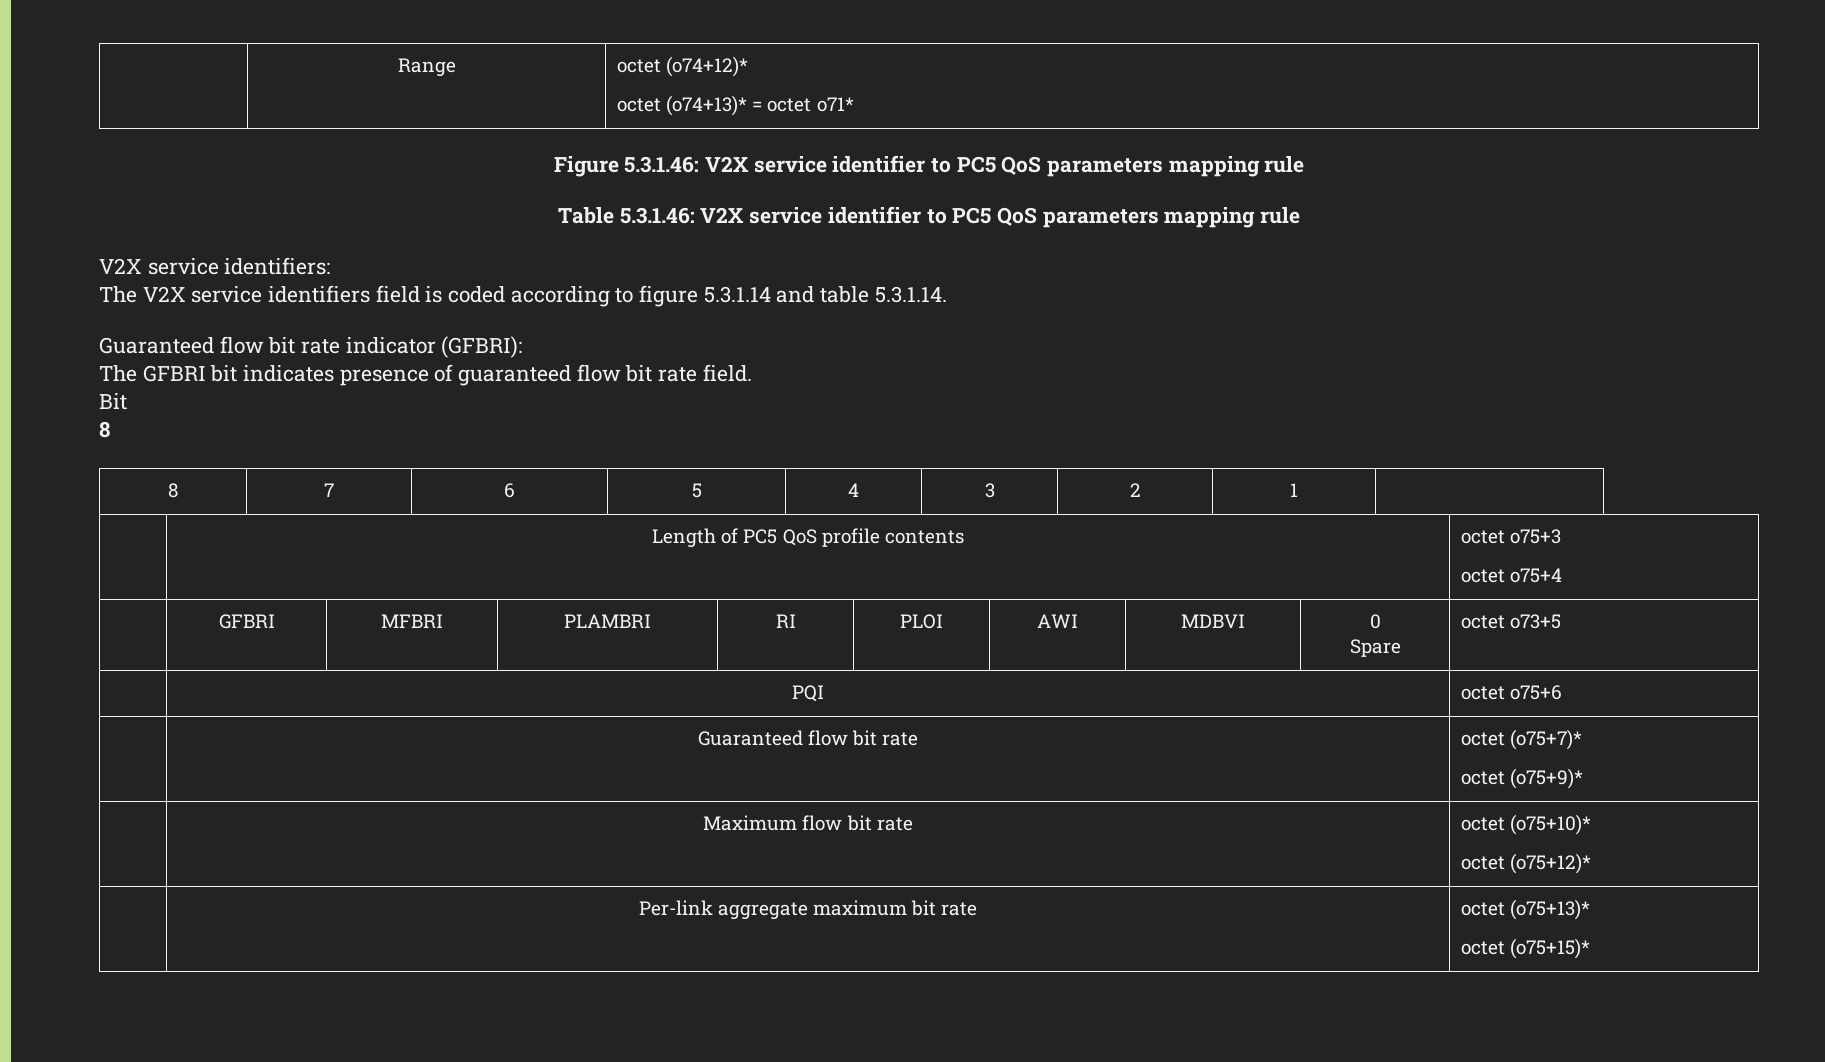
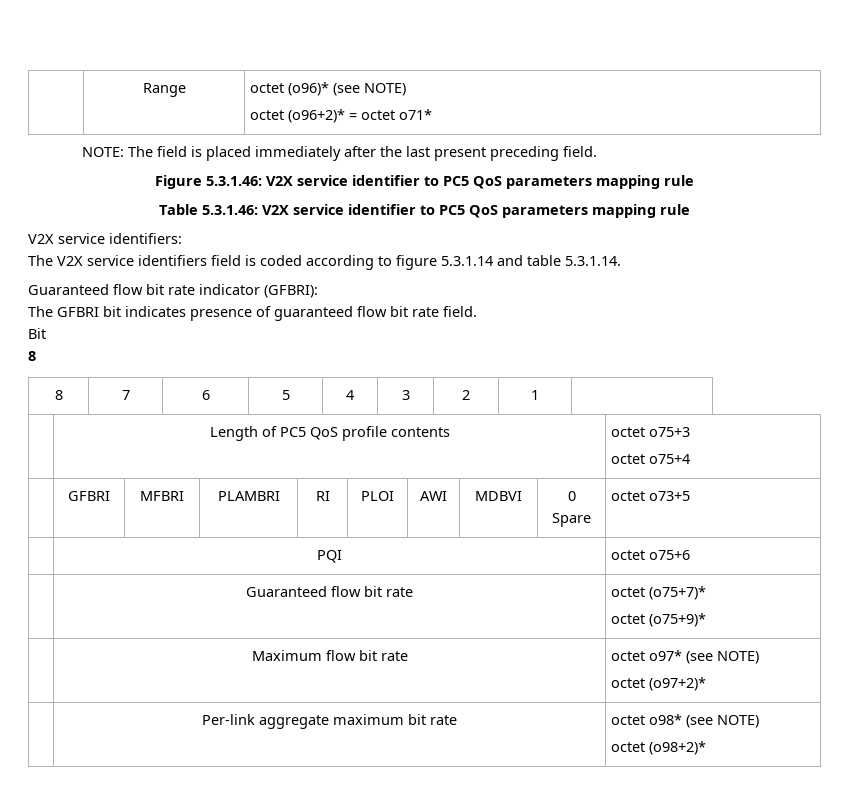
[666,56,749,77] [617,95,748,116] (o74+12)* // octet (o74+13)* -> [287,82,406,96] [249,109,345,123] (o96)* (see NOTE) // octet (o96+2)*
(854, 104) none -> [81,146,597,161] // NOTE: The field is placed immediately after the last present preceding field.
[1510,814,1592,835] [1461,853,1592,874] (o75+10)* // octet (o75+12)* -> [648,650,759,664] [610,677,706,691] o97* (see NOTE) // octet (o97+2)*
[1510,899,1591,920] [1461,938,1591,959] (o75+13)* // octet (o75+15)* -> [648,714,759,728] [610,741,706,755] o98* (see NOTE) // octet (o98+2)*

